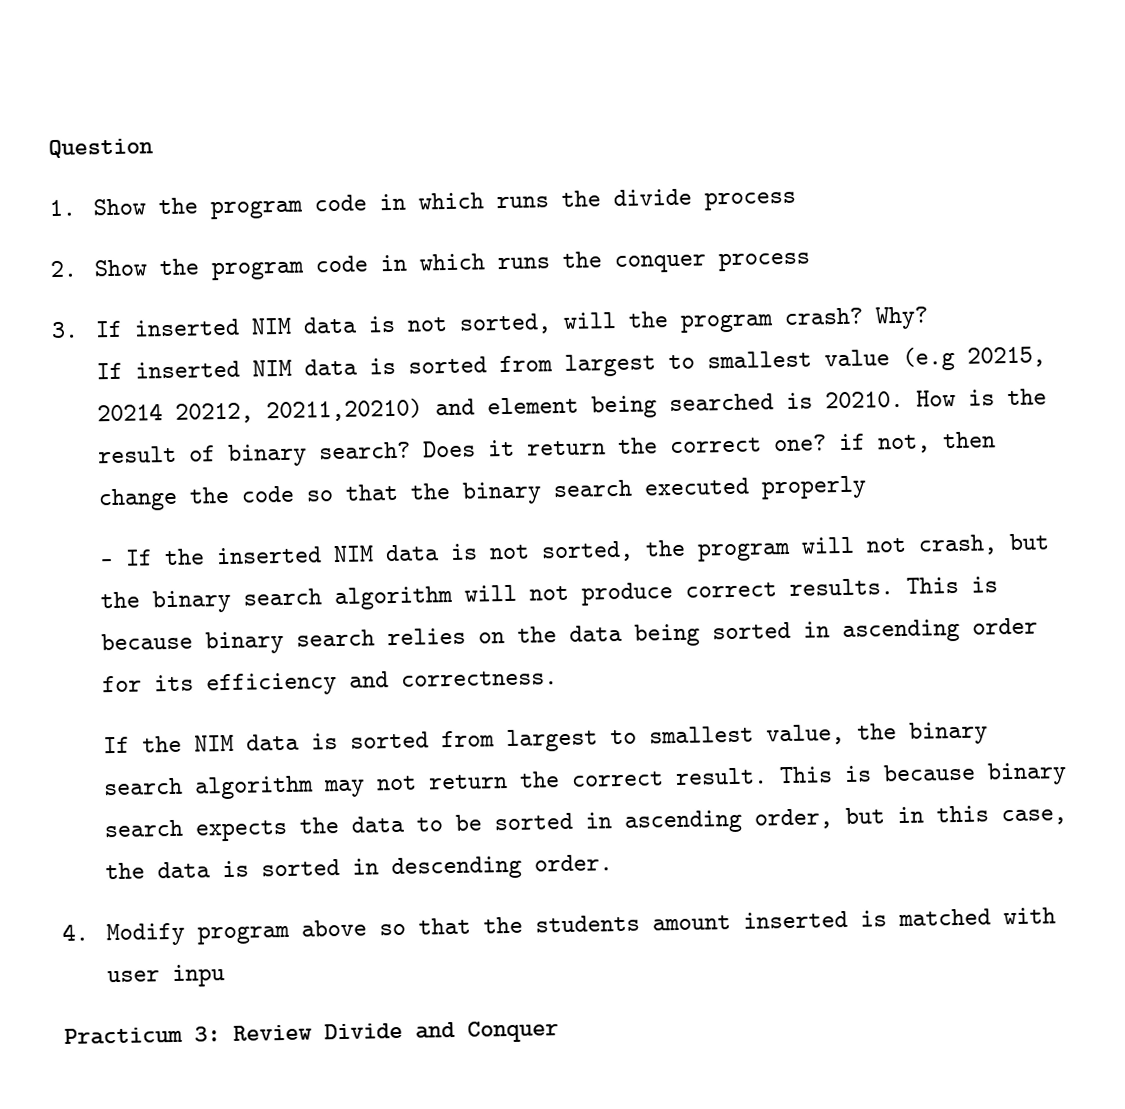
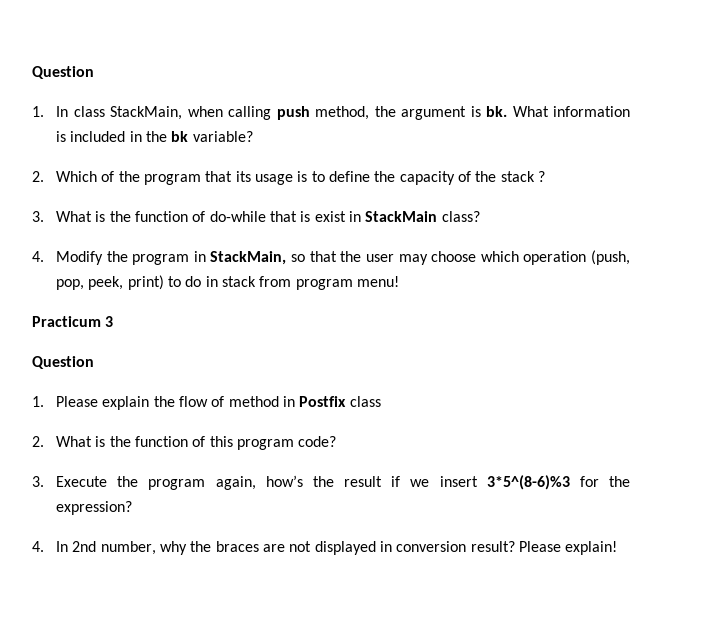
[48,138,153,159] [49,188,797,220] [50,251,811,281] [51,306,930,339] [96,346,1047,380] [97,388,1048,424] [98,431,997,467] [98,475,868,512] [100,533,1050,567] [100,576,999,614] [101,617,1039,655] [102,670,559,697] [103,721,989,754] [103,762,1068,800] [104,805,1068,842] [105,854,614,881] [62,907,1057,947] [107,964,226,988] [64,1020,559,1045] Question // 1. Show the program code in which runs the divide process // 2. Show the program code in which runs the conquer process // 3. If inserted NIM data is not sorted, will the program crash? Why? // If inserted NIM data is sorted from largest to smallest value (e.g 20215, 20214 20212, 20211,20210) and element being searched is 20210. How is the result of binary search? Does it return the correct one? if not, then change the code so that the binary search executed properly // - If the inserted NIM data is not sorted, the program will not crash, but the binary search algorithm will not produce correct results. This is because binary search relies on the data being sorted in ascending order for its efficiency and correctness. // If the NIM data is sorted from largest to smallest value, the binary search algorithm may not return the correct result. This is because binary search expects the data to be sorted in ascending order, but in this case, the data is sorted in descending order. // 4. Modify program above so that the students amount inserted is matched with user inpu // Practicum 3: Review Divide and Conquer -> [32,66,94,79] [32,106,630,120] [56,131,253,142] [32,171,545,185] [32,211,480,222] [32,250,630,265] [56,275,399,290] [32,316,114,327] [32,356,94,369] [32,396,381,410] [32,436,337,450] [32,475,631,490] [56,501,133,515] [32,541,618,555] Question // 1. In class StackMain, when calling push method, the argument is bk. What information is included in the bk variable? // 2. Which of the program that its usage is to define the capacity of the stack ? // 3. What is the function of do-while that is exist in StackMain class? // 4. Modify the program in StackMain, so that the user may choose which operation (push, pop, peek, print) to do in stack from program menu! // Practicum 3 // Question // 1. Please explain the flow of method in Postfix class // 2. What is the function of this program code? // 3. Execute the program again, how’s the result if we insert 3*5^(8-6)%3 for the expression? // 4. In 2nd number, why the braces are not displayed in conversion result? Please explain!

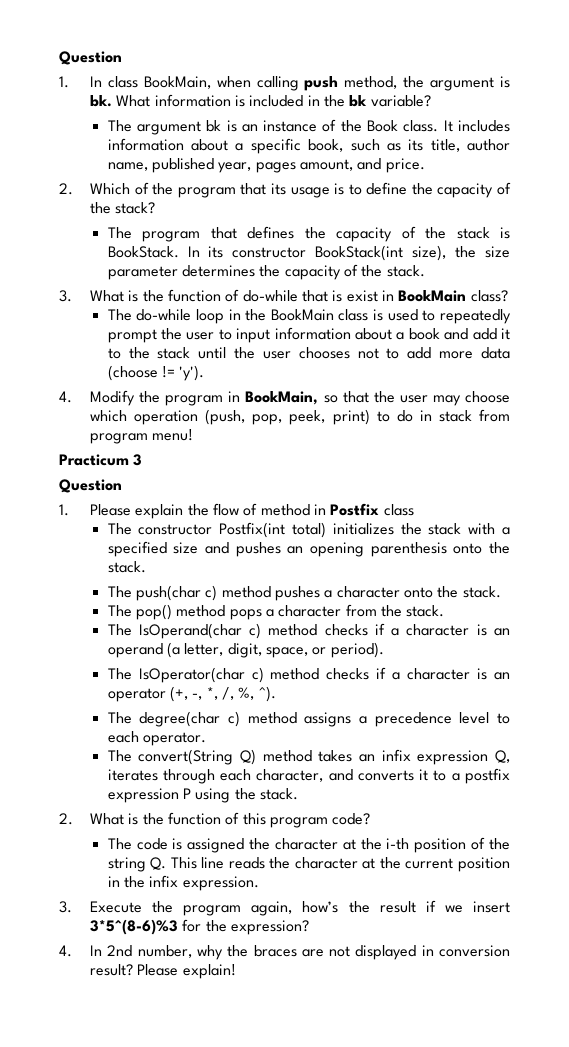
[110,106,183,120] StackMain, -> [143,76,211,89] BookMain,
(253, 136) none -> [107,119,511,135] [107,138,510,154] [107,158,425,173] // The argument bk is an instance of the Book class. It includes information about a specific book, such as its title, author name, published year, pages amount, and price.
[500,171,545,182] stack ? -> [115,202,156,214] [107,226,511,242] [107,245,510,261] [107,264,425,280] stack? // The program that defines the capacity of the stack is BookStack. In its constructor BookStack(int size), the size parameter determines the capacity of the stack.
[365,211,438,222] StackMain -> [398,290,467,302] BookMain
(480, 216) none -> [107,309,512,324] [107,327,510,343] [107,347,510,359] [107,365,205,381] // The do-while loop in the BookMain class is used to repeatedly prompt the user to input information about a book and add it to the stack until the user chooses not to add more data (choose != 'y').
[210,251,287,265] StackMain, -> [245,391,319,405] BookMain,
(381, 401) none -> [107,522,510,538] [107,541,510,557] [107,561,146,573] [107,585,501,601] [107,604,445,620] [107,623,511,639] [107,642,384,658] [107,667,510,683] [107,686,276,702] [107,711,510,727] [107,731,206,746] [107,749,510,765] [107,768,511,784] [107,788,298,803] // The constructor Postfix(int total) initializes the stack with a specified size and pushes an opening parenthesis onto the stack. // The push(char c) method pushes a character onto the stack. // The pop() method pops a character from the stack. // The IsOperand(char c) method checks if a character is an operand (a letter, digit, space, or period). // The IsOperator(char c) method checks if a character is an operator (+, -, *, /, %, ^). // The degree(char c) method assigns a precedence level to each operator. // The convert(String Q) method takes an infix expression Q, iterates through each character, and converts it to a postfix expression P using the stack.
(337, 441) none -> [107,837,510,853] [107,857,510,872] [107,875,259,891] // The code is assigned the character at the i-th position of the string Q. This line reads the character at the current position in the infix expression.

